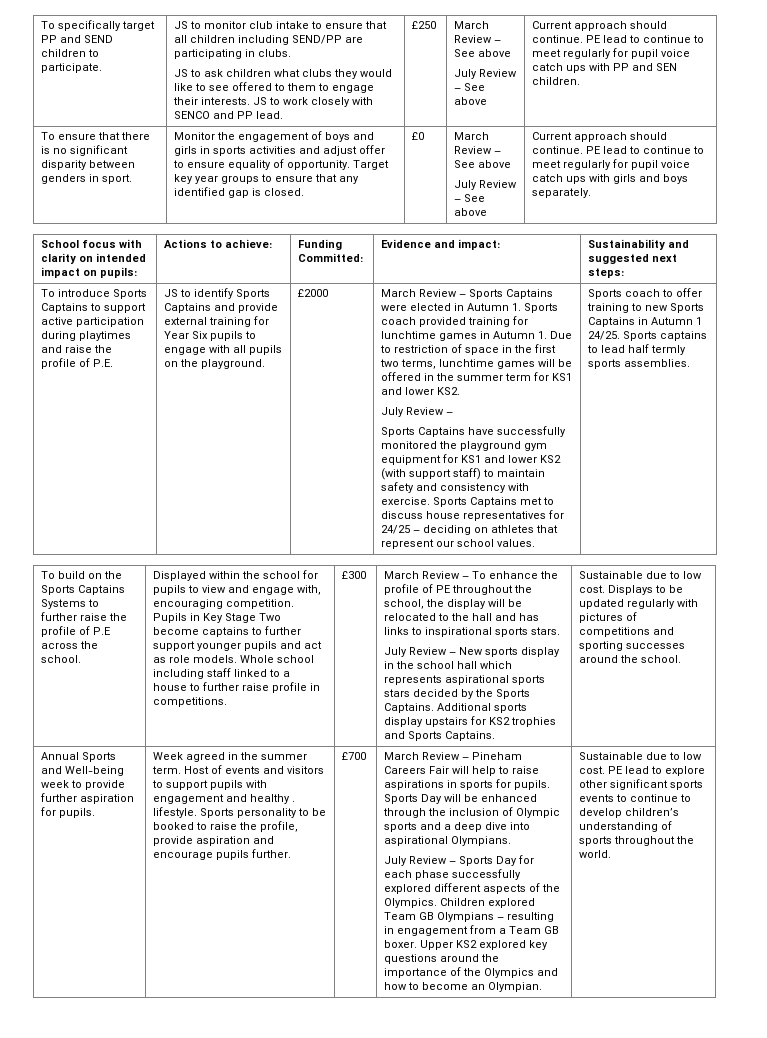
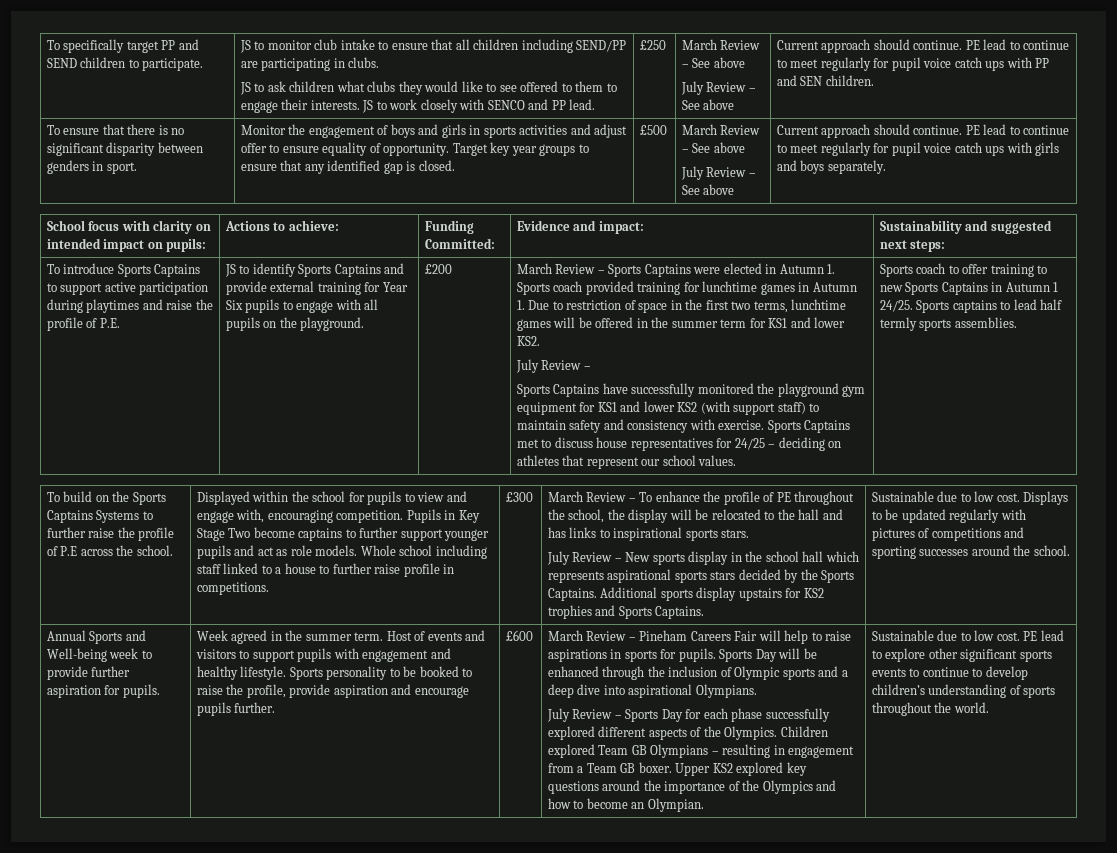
[412,132,425,140] £0 -> [639,125,667,135] £500
[298,289,329,297] £2000 -> [424,264,452,274] £200
[292,800,296,802] . -> (238, 673) none
[342,752,367,760] £700 -> [505,630,533,641] £600

